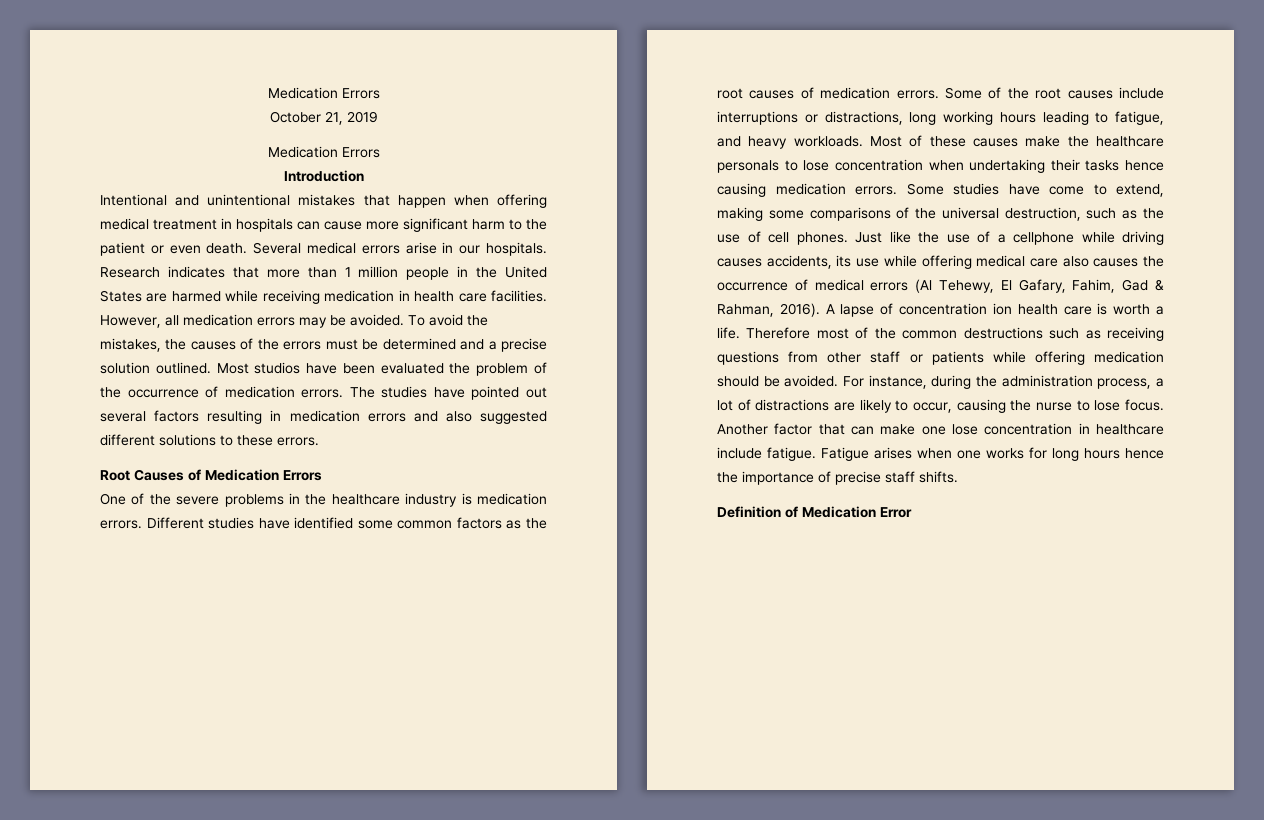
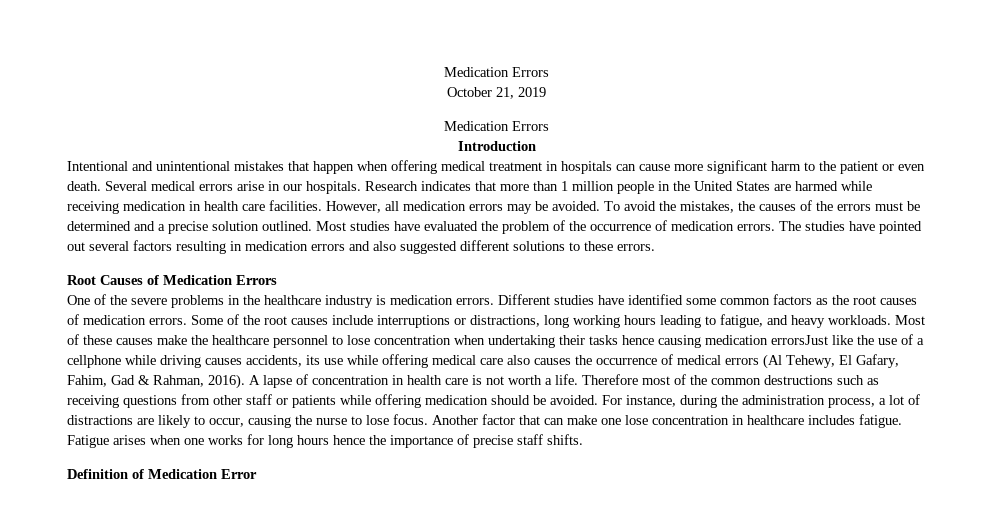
[254,362,375,374] studios have been -> [350,221,420,231] studies have
[717,160,779,173] personals -> [273,335,328,348] personnel
[855,183,1164,197] [717,207,1164,221] [717,231,882,245] errors. Some studies have come to extend, making some comparisons of the universal destruction, such as the use of cell phones. Just -> [771,335,828,345] errorsJust
[992,303,1012,315] ion -> [392,375,404,385] in
(1108, 309) none -> [486,376,504,385] not
[717,447,762,459] include -> [808,415,855,425] includes

